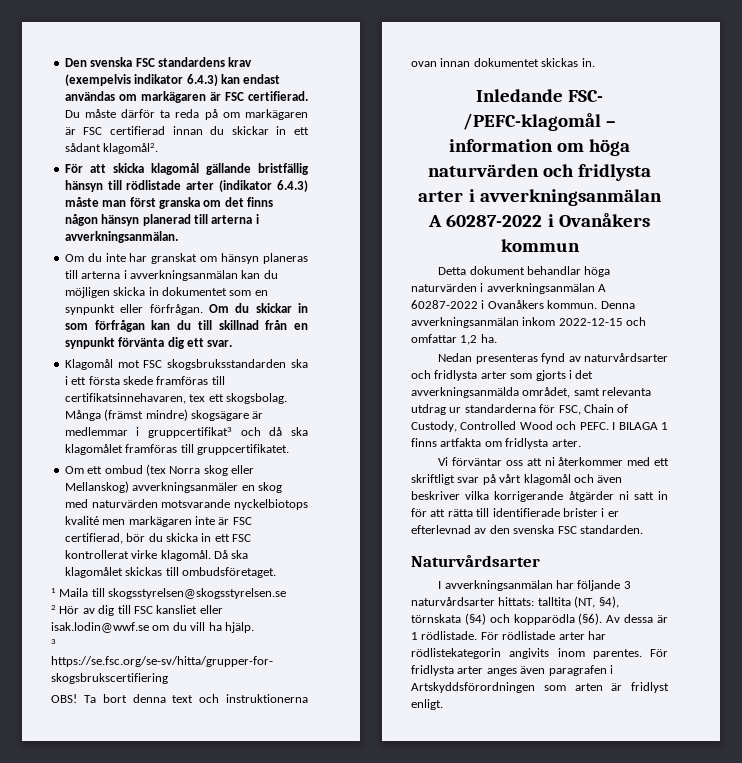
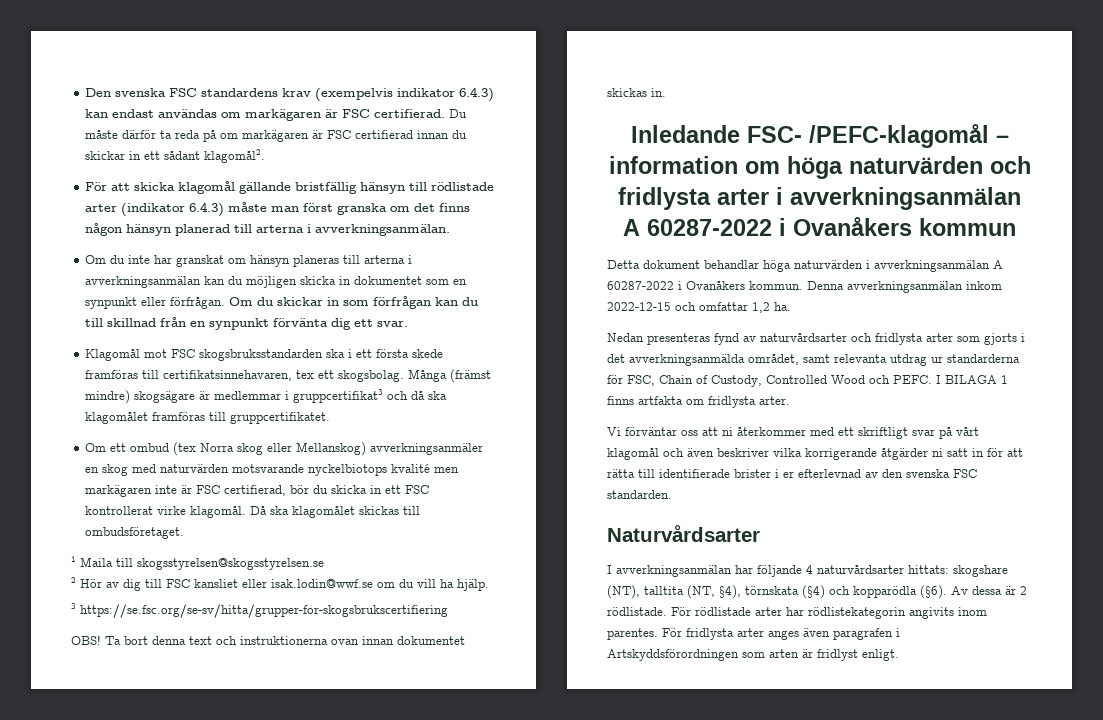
[623,581,631,589] 3 -> [806,565,813,574] 4
(535, 601) none -> [953,565,1008,577] [607,585,640,599] skogshare (NT),
[411,632,418,640] 1 -> [1020,586,1027,595] 2

